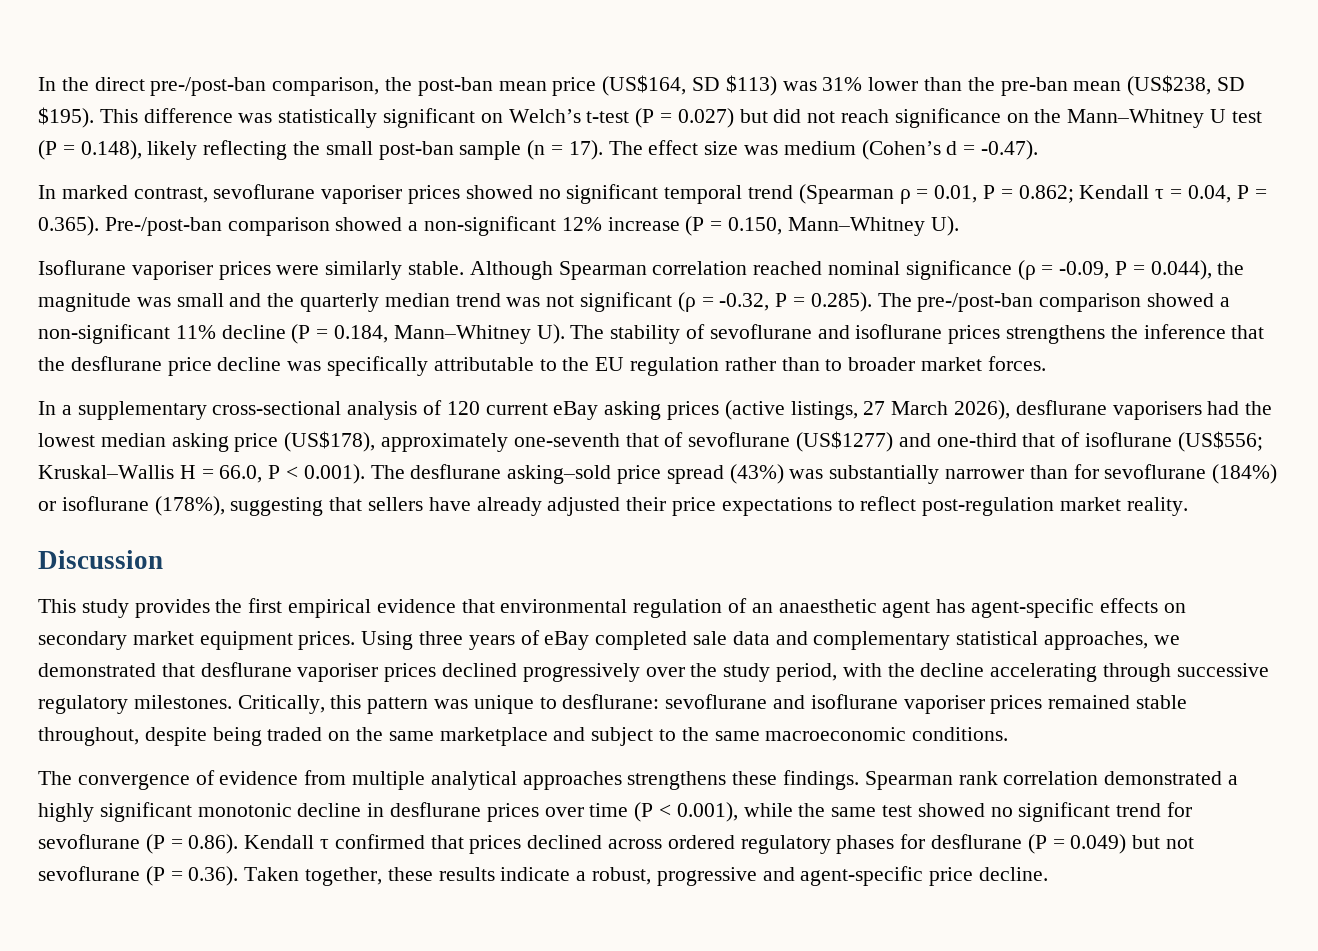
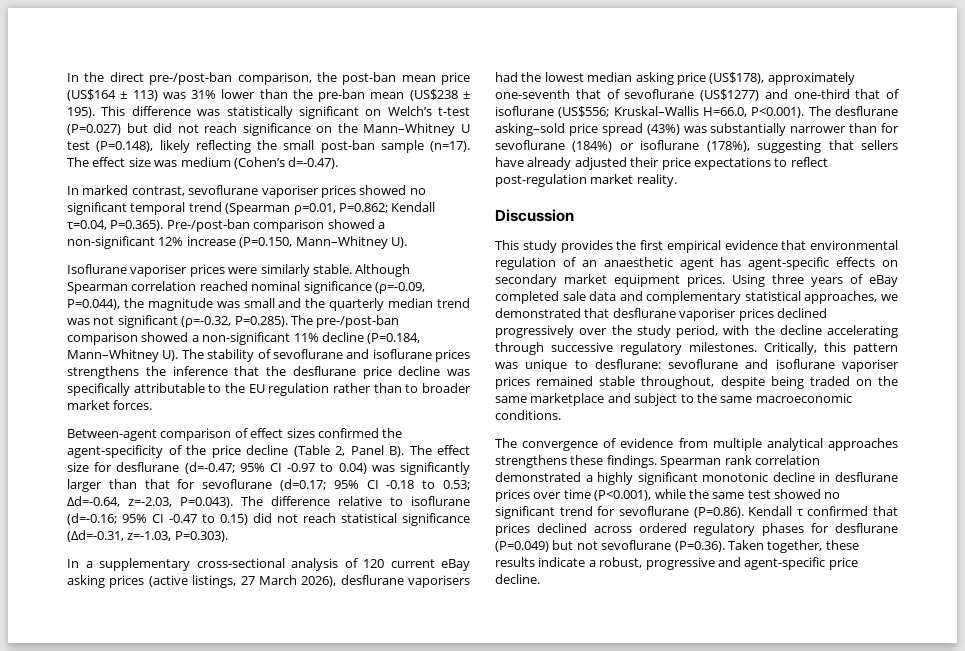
[602,75,777,96] (US$164, SD $113) -> [67,89,158,101] (US$164 ± 113)
[1127,75,1246,96] [38,107,94,128] (US$238, SD $195). -> [409,89,470,101] [67,107,95,118] (US$238 ± 195).
[635,108,734,128] (P = 0.027) -> [67,124,121,135] (P=0.027)
[38,140,142,160] (P = 0.148), -> [96,141,154,152] (P=0.148),
[527,140,603,160] (n = 17). -> [430,141,470,152] (n=17).
[946,140,1039,160] d = -0.47). -> [288,157,339,169] d=-0.47).
[899,185,1267,204] [38,216,99,236] ρ = 0.01, P = 0.862; Kendall τ = 0.04, P = 0.365). -> [293,202,436,215] [67,220,164,231] ρ=0.01, P=0.862; Kendall τ=0.04, P=0.365).
[685,216,783,236] (P = 0.150, -> [239,237,293,248] (P=0.150,
[1017,260,1212,280] (ρ = -0.09, P = 0.044), -> [374,282,425,294] [67,299,120,310] (ρ=-0.09, P=0.044),
[677,292,872,312] (ρ = -0.32, P = 0.285). -> [181,316,288,328] (ρ=-0.32, P=0.285).
[291,324,389,344] (P = 0.184, -> [367,333,421,344] (P=0.184,
(1046, 363) none -> [67,428,403,441] [67,445,470,458] [67,462,470,475] [67,479,471,492] [67,496,470,508] [67,513,470,526] [67,530,228,542] // Between-agent comparison of effect sizes confirmed the agent-specificity of the price decline (Table 2, Panel B). The effect size for desflurane (d=-0.47; 95% CI -0.97 to 0.04) was significantly larger than that for sevoflurane (d=0.17; 95% CI -0.18 to 0.53; Δd=-0.64, z=-2.03, P=0.043). The difference relative to isoflurane (d=-0.16; 95% CI -0.47 to 0.15) did not reach statistical significance (Δd=-0.31, z=-1.03, P=0.303).
[179,464,365,484] H = 66.0, P < 0.001). -> [703,107,805,118] H=66.0, P<0.001).
[634,802,738,822] (P < 0.001), -> [594,490,652,501] (P<0.001),
[145,834,239,854] (P = 0.86). -> [693,507,744,518] (P=0.86).
[1027,834,1195,854] [38,866,239,886] (P = 0.049) but not sevoflurane (P = 0.36). -> [495,540,725,552] (P=0.049) but not sevoflurane (P=0.36).

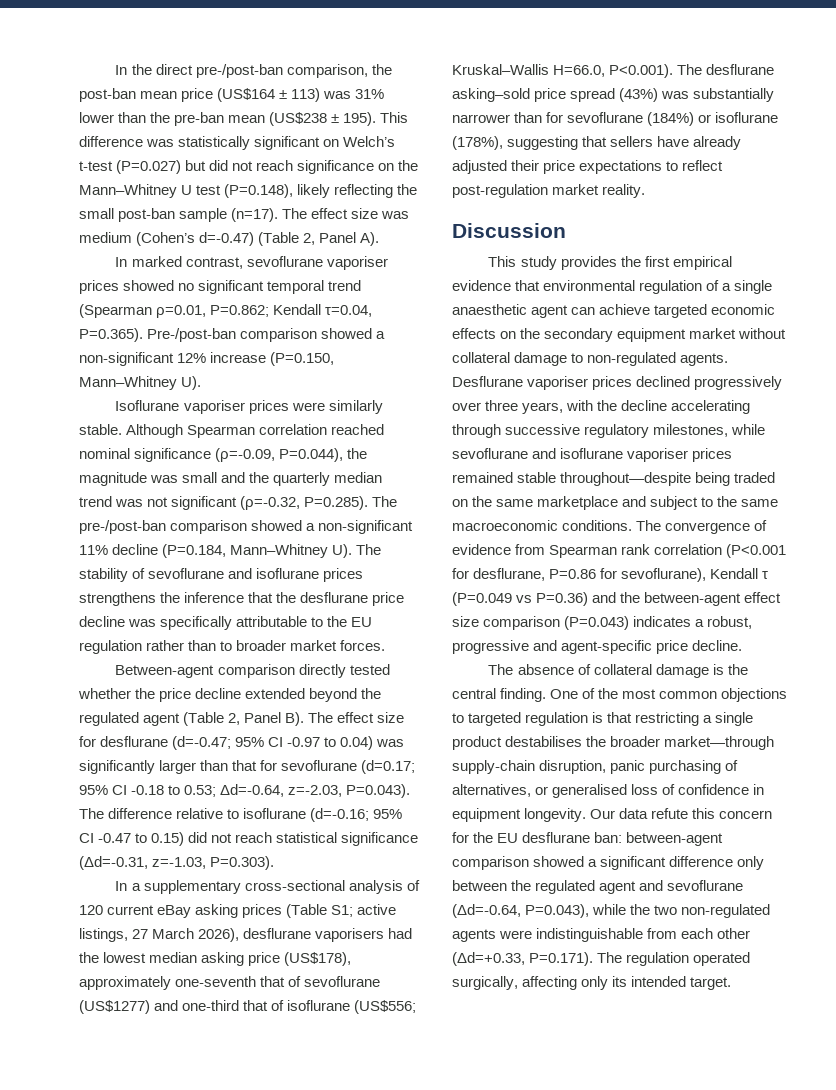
[288,157,339,169] d=-0.47). -> [199,232,380,246] d=-0.47) (Table 2, Panel A).
[234,428,403,438] [67,445,289,458] of effect sizes confirmed the agent-specificity of the price decline -> [298,664,390,678] [78,688,382,702] [79,712,181,726] directly tested whether the price decline extended beyond the regulated agent
[148,575,188,587] (active -> [286,904,397,918] (Table S1; active
[581,257,898,270] [495,274,898,287] [495,291,898,304] [495,308,676,318] an anaesthetic agent has agent-specific effects on secondary market equipment prices. Using three years of eBay completed sale data and complementary statistical approaches, we demonstrated that desflurane -> [722,280,773,294] [452,304,776,318] [452,328,787,342] [452,352,729,366] [452,376,523,387] a single anaesthetic agent can achieve targeted economic effects on the secondary equipment market without collateral damage to non-regulated agents. Desflurane
[611,325,718,338] the study period, -> [485,400,564,414] three years,
[689,342,898,355] [495,359,661,372] milestones. Critically, this pattern was unique to desflurane: -> [653,424,766,437] milestones, while
[641,376,765,389] throughout, despite -> [560,472,692,486] throughout—despite
(561, 415) // -> (633, 525) none
[712,438,898,451] [495,455,820,468] [495,472,898,485] [495,489,841,502] [495,506,898,519] [495,523,898,536] [495,540,859,553] [495,557,586,567] multiple analytical approaches strengthens these findings. Spearman rank correlation demonstrated a highly significant monotonic decline in desflurane prices over time (P<0.001), while the same test showed no significant trend for sevoflurane (P=0.86). Kendall τ confirmed that prices declined across ordered regulatory phases for desflurane (P=0.049) but not sevoflurane (P=0.36). Taken together, these results indicate -> [549,544,787,558] [452,568,769,582] [452,592,782,606] [452,616,692,630] Spearman rank correlation (P<0.001 for desflurane, P=0.86 for sevoflurane), Kendall τ (P=0.049 vs P=0.36) and the between-agent effect size comparison (P=0.043) indicates
(540, 579) none -> [488,664,748,678] [452,688,788,702] [452,712,754,726] [452,736,775,750] [452,760,739,774] [452,784,765,798] [452,808,773,822] [452,832,724,846] [452,856,765,870] [452,880,744,894] [452,904,771,918] [452,928,751,942] [452,952,751,966] [452,976,732,990] // The absence of collateral damage is the central finding. One of the most common objections to targeted regulation is that restricting a single product destabilises the broader market—through supply-chain disruption, panic purchasing of alternatives, or generalised loss of confidence in equipment longevity. Our data refute this concern for the EU desflurane ban: between-agent comparison showed a significant difference only between the regulated agent and sevoflurane (Δd=-0.64, P=0.043), while the two non-regulated agents were indistinguishable from each other (Δd=+0.33, P=0.171). The regulation operated surgically, affecting only its intended target.

